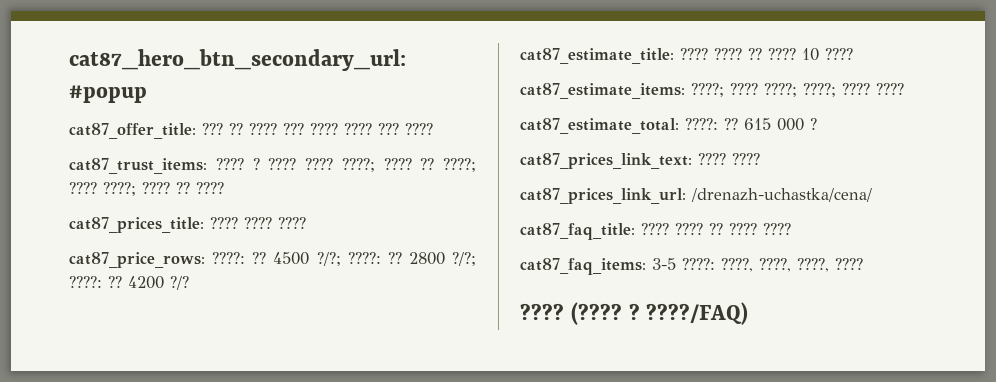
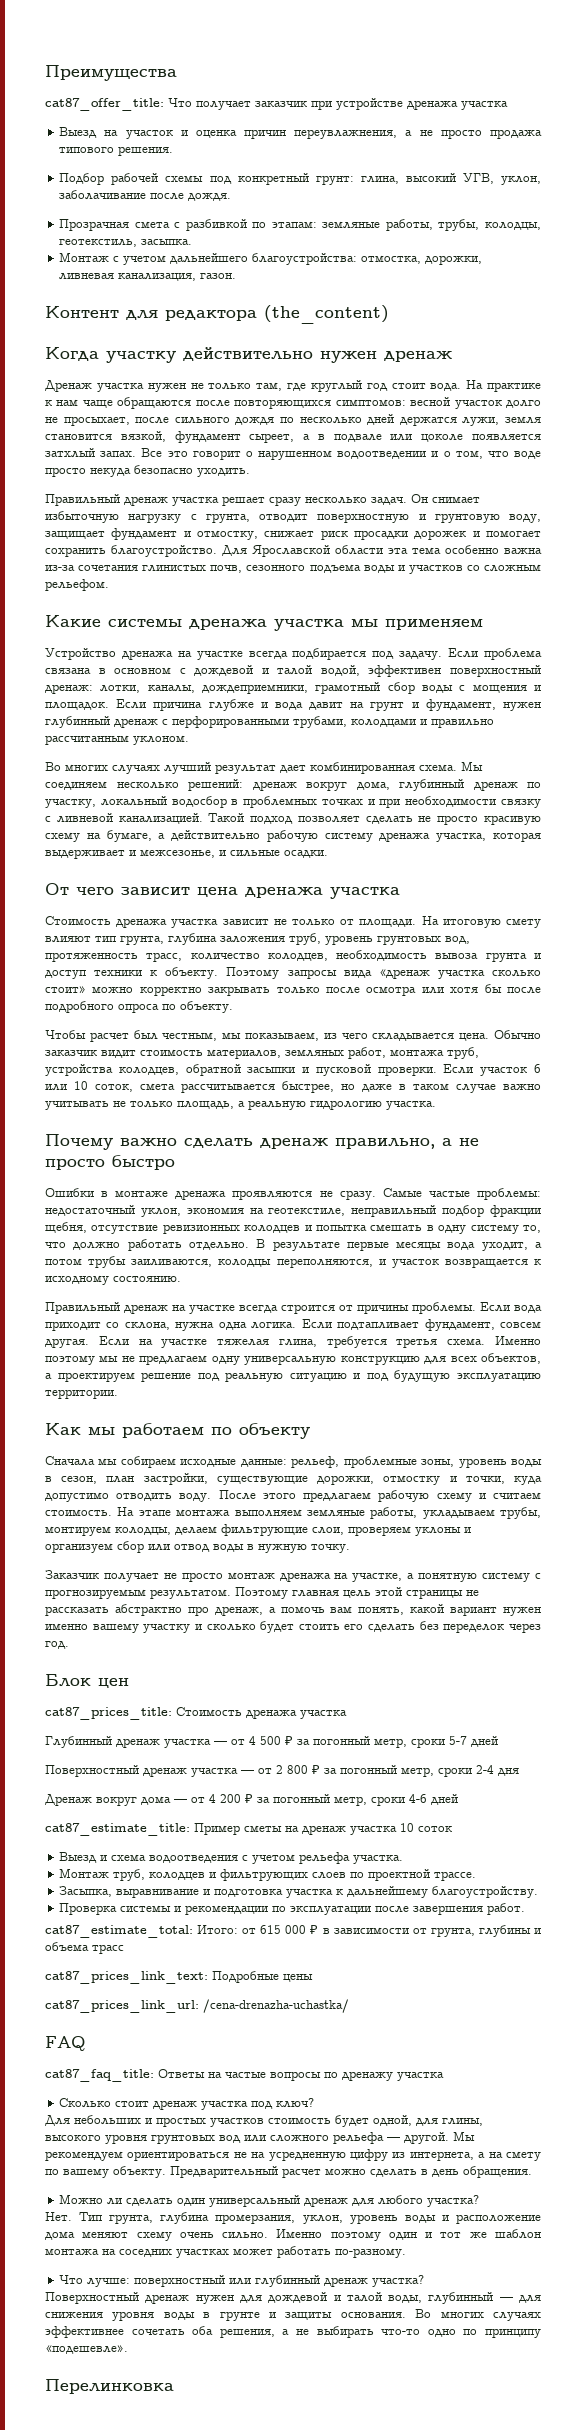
[69,49,406,71] [69,85,147,103] cat87_hero_btn_secondary_url: #popup -> [45,65,177,81] Преимущества
[202,123,433,135] [69,158,476,174] [69,182,224,196] [69,217,306,233] [69,252,476,268] [69,276,189,290] [520,48,853,64] [520,83,904,99] [520,118,817,134] ??? ?? ???? ??? ???? ???? ??? ???? // cat87_trust_items: ???? ? ???? ???? ????; ???? ?? ????; ???? ????; ???? ?? ???? // cat87_prices_title: ???? ???? ???? // cat87_price_rows: ????: ?? 4500 ?/?; ????: ?? 2800 ?/?; ????: ?? 4200 ?/? // cat87_estimate_title: ???? ???? ?? ???? 10 ???? // cat87_estimate_items: ????; ???? ????; ????; ???? ???? // cat87_estimate_total: ????: ?? 615 000 ? -> [168,98,508,110] [59,127,542,139] [59,146,174,156] [59,173,541,185] [59,190,232,201] [59,219,541,231] [59,239,193,247] [59,252,483,265] [59,273,237,281] [45,305,389,324] [45,347,452,363] [45,380,541,392] [45,397,541,409] [45,414,541,426] [45,431,541,443] [45,448,542,460] [45,465,250,477] [45,494,480,506] [45,511,541,523] [45,528,541,540] [45,545,542,557] [45,564,542,574] [45,579,109,591] [45,615,483,631] [45,648,543,660] [45,665,541,677] [45,682,541,694] [45,699,541,711] [45,716,494,728] [45,735,189,745] [45,761,483,774] [45,779,541,791] [45,796,541,808] [45,813,541,825] [45,830,541,842] [45,849,328,859] [45,883,400,899] [45,916,541,928] [45,933,470,945] [45,950,541,962] [45,967,541,979] [45,984,541,996] [45,1001,233,1013] [45,1030,541,1042] [45,1047,479,1059] [45,1064,541,1076] [45,1081,541,1093] [45,1100,436,1110] [45,1134,479,1150] [45,1155,175,1170] [45,1188,541,1200] [45,1205,541,1217] [45,1222,541,1234] [45,1239,542,1251] [45,1256,541,1268] [45,1275,181,1285] [45,1302,542,1314] [45,1319,541,1331] [45,1336,541,1348] [45,1353,541,1365] [45,1370,541,1382] [45,1389,118,1399] [45,1423,310,1439] [45,1456,543,1468] [45,1473,542,1485] [45,1490,541,1502] [45,1507,541,1519] [45,1524,471,1536] [45,1541,350,1553] [45,1570,542,1582] [45,1587,479,1599] [45,1604,541,1616] [45,1621,541,1633] [45,1641,69,1649] [45,1674,129,1688] [45,1707,347,1720] [45,1736,498,1748] [45,1765,519,1777] [45,1794,458,1806] [45,1823,452,1836] [59,1852,404,1864] [59,1868,477,1881] [59,1886,539,1898] [59,1903,526,1915] [45,1925,541,1938] [45,1942,124,1954] Что получает заказчик при устройстве дренажа участка // Выезд на участок и оценка причин переувлажнения, а не просто продажа типового решения. // Подбор рабочей схемы под конкретный грунт: глина, высокий УГВ, уклон, заболачивание после дождя. // Прозрачная смета с разбивкой по этапам: земляные работы, трубы, колодцы, геотекстиль, засыпка. // Монтаж с учетом дальнейшего благоустройства: отмостка, дорожки, ливневая канализация, газон. // Контент для редактора (the_content) // Когда участку действительно нужен дренаж // Дренаж участка нужен не только там, где круглый год стоит вода. На практике к нам чаще обращаются после повторяющихся симптомов: весной участок долго не просыхает, после сильного дождя по несколько дней держатся лужи, земля становится вязкой, фундамент сыреет, а в подвале или цоколе появляется затхлый запах. Все это говорит о нарушенном водоотведении и о том, что воде просто некуда безопасно уходить. // Правильный дренаж участка решает сразу несколько задач. Он снимает избыточную нагрузку с грунта, отводит поверхностную и грунтовую воду, защищает фундамент и отмостку, снижает риск просадки дорожек и помогает сохранить благоустройство. Для Ярославской области эта тема особенно важна из-за сочетания глинистых почв, сезонного подъема воды и участков со сложным рельефом. // Какие системы дренажа участка мы применяем // Устройство дренажа на участке всегда подбирается под задачу. Если проблема связана в основном с дождевой и талой водой, эффективен поверхностный дренаж: лотки, каналы, дождеприемники, грамотный сбор воды с мощения и площадок. Если причина глубже и вода давит на грунт и фундамент, нужен глубинный дренаж с перфорированными трубами, колодцами и правильно рассчитанным уклоном. // Во многих случаях лучший результат дает комбинированная схема. Мы соединяем несколько решений: дренаж вокруг дома, глубинный дренаж по участку, локальный водосбор в проблемных точках и при необходимости связку с ливневой канализацией. Такой подход позволяет сделать не просто красивую схему на бумаге, а действительно рабочую систему дренажа участка, которая выдерживает и межсезонье, и сильные осадки. // От чего зависит цена дренажа участка // Стоимость дренажа участка зависит не только от площади. На итоговую смету влияют тип грунта, глубина заложения труб, уровень грунтовых вод, протяженность трасс, количество колодцев, необходимость вывоза грунта и доступ техники к объекту. Поэтому запросы вида «дренаж участка сколько стоит» можно корректно закрывать только после осмотра или хотя бы после подробного опроса по объекту. // Чтобы расчет был честным, мы показываем, из чего складывается цена. Обычно заказчик видит стоимость материалов, земляных работ, монтажа труб, устройства колодцев, обратной засыпки и пусковой проверки. Если участок 6 или 10 соток, смета рассчитывается быстрее, но даже в таком случае важно учитывать не только площадь, а реальную гидрологию участка. // Почему важно сделать дренаж правильно, а не просто быстро // Ошибки в монтаже дренажа проявляются не сразу. Самые частые проблемы: недостаточный уклон, экономия на геотекстиле, неправильный подбор фракции щебня, отсутствие ревизионных колодцев и попытка смешать в одну систему то, что должно работать отдельно. В результате первые месяцы вода уходит, а потом трубы заиливаются, колодцы переполняются, и участок возвращается к исходному состоянию. // Правильный дренаж на участке всегда строится от причины проблемы. Если вода приходит со склона, нужна одна логика. Если подтапливает фундамент, совсем другая. Если на участке тяжелая глина, требуется третья схема. Именно поэтому мы не предлагаем одну универсальную конструкцию для всех объектов, а проектируем решение под реальную ситуацию и под будущую эксплуатацию территории. // Как мы работаем по объекту // Сначала мы собираем исходные данные: рельеф, проблемные зоны, уровень воды в сезон, план застройки, существующие дорожки, отмостку и точки, куда допустимо отводить воду. После этого предлагаем рабочую схему и считаем стоимость. На этапе монтажа выполняем земляные работы, укладываем трубы, монтируем колодцы, делаем фильтрующие слои, проверяем уклоны и организуем сбор или отвод воды в нужную точку. // Заказчик получает не просто монтаж дренажа на участке, а понятную систему с прогнозируемым результатом. Поэтому главная цель этой страницы не рассказать абстрактно про дренаж, а помочь вам понять, какой вариант нужен именно вашему участку и сколько будет стоить его сделать без переделок через год. // Блок цен // cat87_prices_title: Стоимость дренажа участка // Глубинный дренаж участка — от 4 500 ₽ за погонный метр, сроки 5-7 дней // Поверхностный дренаж участка — от 2 800 ₽ за погонный метр, сроки 2-4 дня // Дренаж вокруг дома — от 4 200 ₽ за погонный метр, сроки 4-6 дней // cat87_estimate_title: Пример сметы на дренаж участка 10 соток // Выезд и схема водоотведения с учетом рельефа участка. // Монтаж труб, колодцев и фильтрующих слоев по проектной трассе. // Засыпка, выравнивание и подготовка участка к дальнейшему благоустройству. // Проверка системы и рекомендации по эксплуатации после завершения работ. // cat87_estimate_total: Итого: от 615 000 ₽ в зависимости от грунта, глубины и объема трасс
[698,153,760,165] ???? ???? -> [212,1971,313,1983] Подробные цены
[691,188,872,202] /drenazh-uchastka/cena/ -> [203,1999,349,2013] [45,2036,86,2051] /cena-drenazha-uchastka/ // FAQ
[641,223,791,235] [520,258,863,275] [520,302,749,325] ???? ???? ?? ???? ???? // cat87_faq_items: 3-5 ????: ????, ????, ????, ???? // ???? (???? ? ????/FAQ) -> [158,2069,444,2081] [59,2098,315,2110] [45,2115,483,2127] [45,2131,475,2144] [45,2149,541,2161] [45,2166,532,2178] [59,2194,480,2207] [45,2212,541,2224] [45,2229,541,2241] [45,2246,406,2258] [59,2275,425,2287] [45,2292,542,2304] [45,2309,541,2321] [45,2326,542,2338] [45,2345,128,2354] [45,2379,174,2394] Ответы на частые вопросы по дренажу участка // Сколько стоит дренаж участка под ключ? // Для небольших и простых участков стоимость будет одной, для глины, высокого уровня грунтовых вод или сложного рельефа — другой. Мы рекомендуем ориентироваться не на усредненную цифру из интернета, а на смету по вашему объекту. Предварительный расчет можно сделать в день обращения. // Можно ли сделать один универсальный дренаж для любого участка? // Нет. Тип грунта, глубина промерзания, уклон, уровень воды и расположение дома меняют схему очень сильно. Именно поэтому один и тот же шаблон монтажа на соседних участках может работать по-разному. // Что лучше: поверхностный или глубинный дренаж участка? // Поверхностный дренаж нужен для дождевой и талой воды, глубинный — для снижения уровня воды в грунте и защиты основания. Во многих случаях эффективнее сочетать оба решения, а не выбирать что-то одно по принципу «подешевле». // Перелинковка

